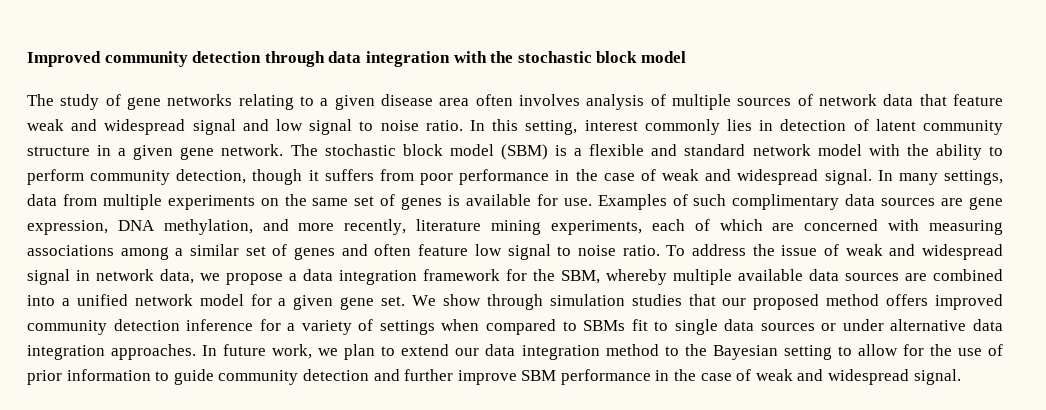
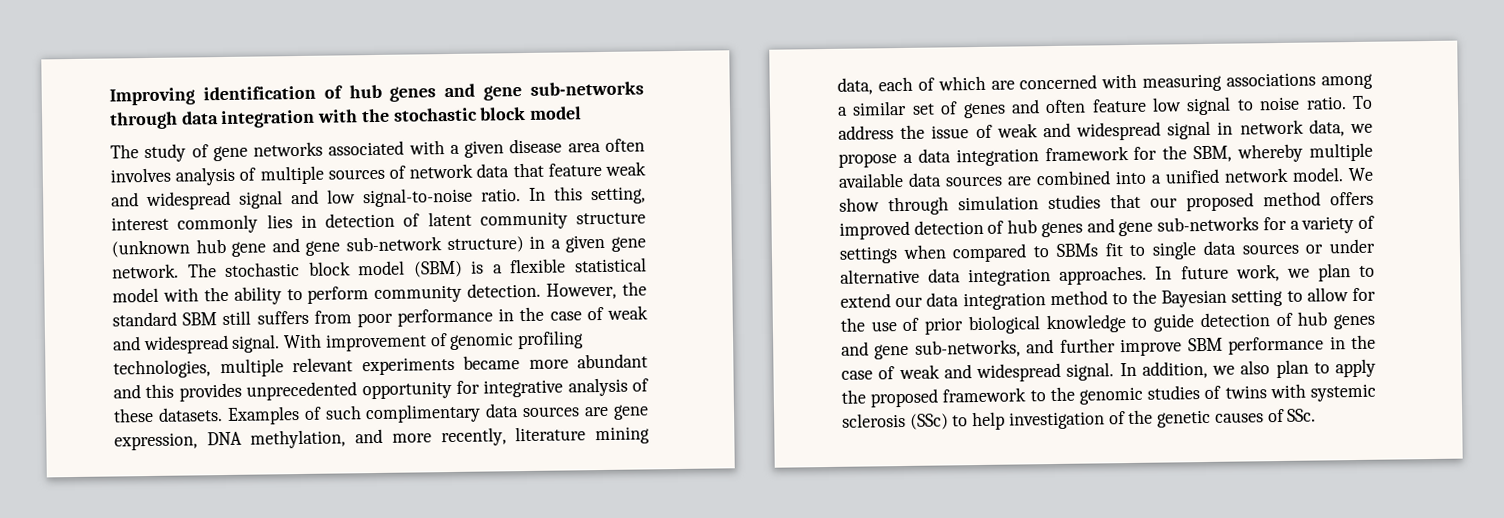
[27,51,262,67] Improved community detection -> [109,81,644,106] Improving identification of hub genes and gene sub-networks
[238,94,314,110] relating to -> [328,140,445,156] associated with
[309,119,419,135] signal to noise -> [363,187,473,208] signal-to-noise
(90, 151) none -> [111,236,524,258] (unknown hub gene and gene sub-network structure)
[651,144,811,156] and standard network -> [574,257,647,273] statistical
[176,169,319,185] detection, though it -> [467,281,648,300] [112,310,252,327] detection. However, the standard SBM still
[877,170,1003,185] [27,194,592,210] In many settings, data from multiple experiments on the same set of genes is available for use. -> [283,330,585,352] [113,353,648,379] [113,377,649,402] [113,407,223,423] With improvement of genomic profiling technologies, multiple relevant experiments became more abundant and this provides unprecedented opportunity for integrative analysis of these datasets.
[550,220,642,235] experiments, -> [837,77,873,95] data,
[199,294,406,310] model for a given gene set. -> [1292,167,1344,182] model.
[27,319,254,335] community detection inference -> [913,216,1260,238] detection of hub genes and gene sub-networks
[66,369,369,385] information to guide community detection -> [967,311,1375,335] [841,339,1021,360] biological knowledge to guide detection of hub genes and gene sub-networks,
(961, 377) none -> [1119,358,1376,379] [841,383,1376,408] [842,408,1317,431] In addition, we also plan to apply the proposed framework to the genomic studies of twins with systemic sclerosis (SSc) to help investigation of the genetic causes of SSc.

